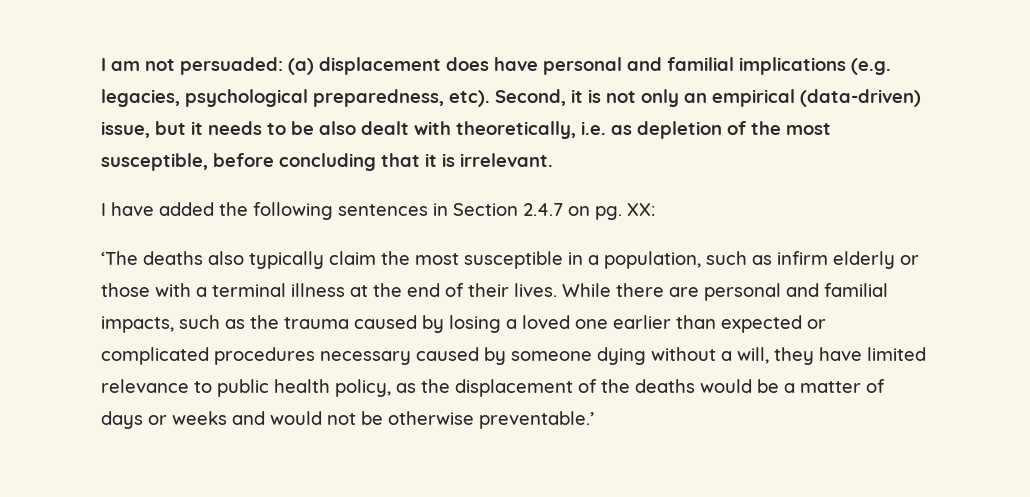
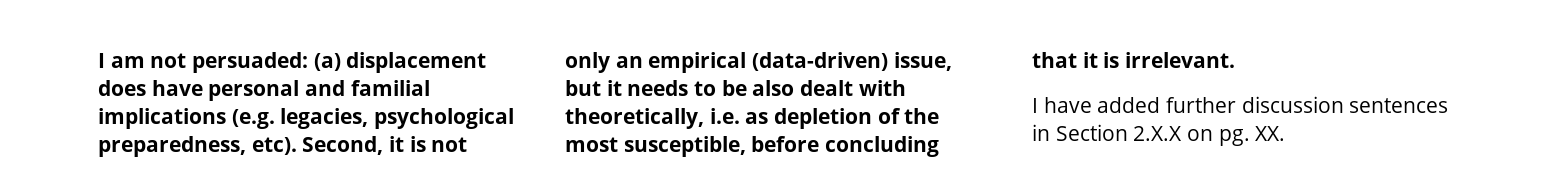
[219,202,333,220] the following -> [1166,96,1344,113] further discussion
[523,203,563,216] 2.4.7 -> [1133,126,1183,141] 2.X.X
[627,203,655,216] [101,251,919,269] [101,283,888,301] [101,315,826,333] [101,347,926,365] [101,379,885,397] [101,411,594,429] XX: // ‘The deaths also typically claim the most susceptible in a population, such as infirm elderly or those with a terminal illness at the end of their lives. While there are personal and familial impacts, such as the trauma caused by losing a loved one earlier than expected or complicated procedures necessary caused by someone dying without a will, they have limited relevance to public health policy, as the displacement of the deaths would be a matter of days or weeks and would not be otherwise preventable.’ -> [1255,126,1286,141] XX.

